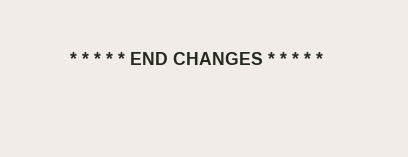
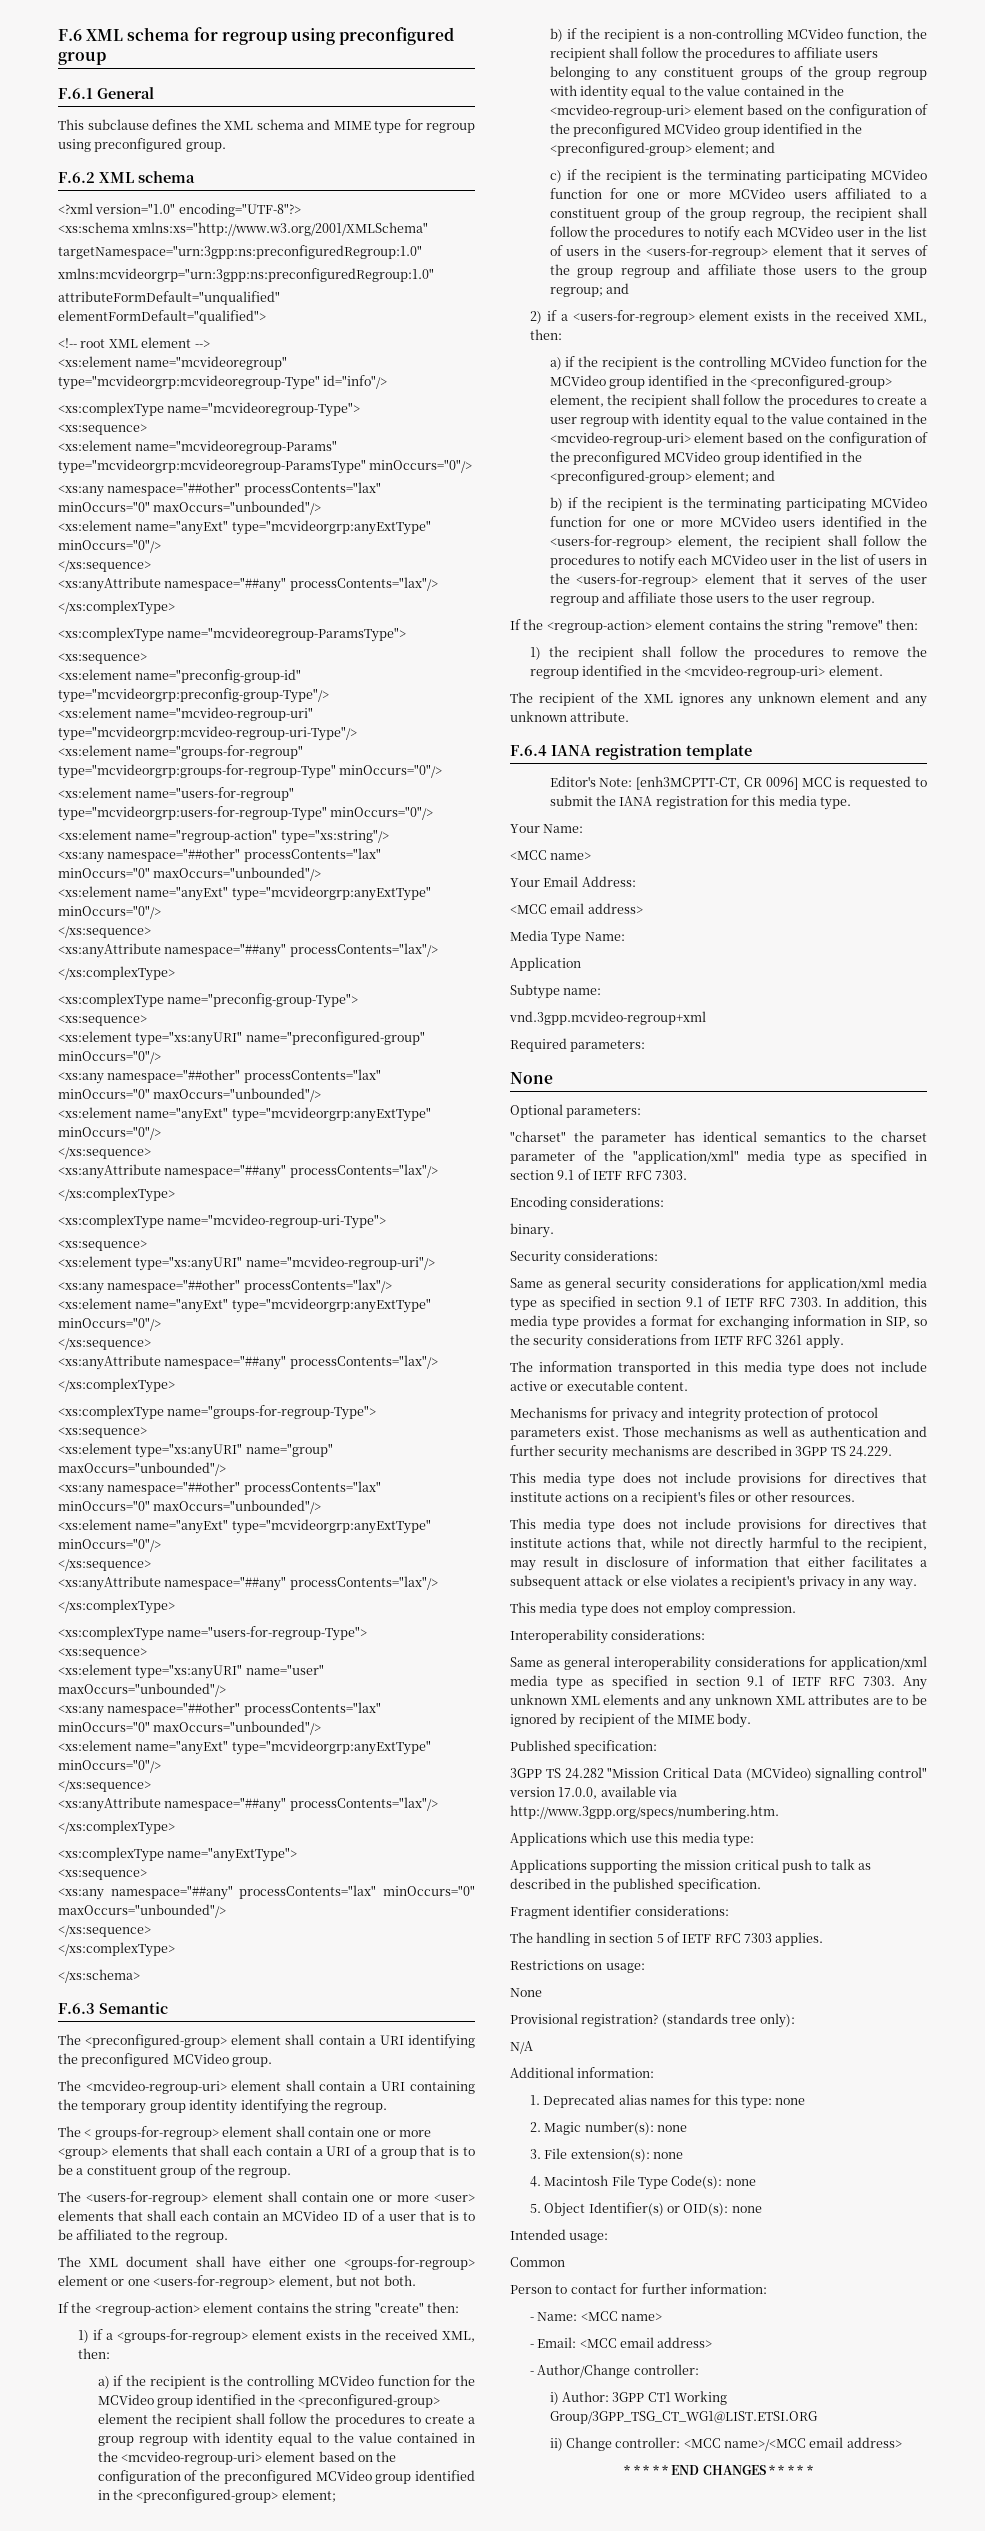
(70, 58) none -> [58,27,455,45] [58,51,106,65] [58,87,154,99] [58,119,475,134] [58,138,226,152] [58,171,195,183] [58,203,301,217] [58,222,429,236] [58,245,422,259] [58,268,434,282] [58,291,280,305] [58,310,266,324] [58,337,210,348] [58,356,288,370] [58,375,388,390] [58,402,361,417] [58,424,147,435] [58,440,338,454] [58,459,473,474] [58,482,381,497] [58,501,322,515] [58,520,431,535] [58,539,161,553] [58,560,151,572] [58,577,438,592] [58,600,175,615] [58,627,407,642] [58,653,147,664] [58,669,302,683] [58,688,329,703] [58,707,314,721] [58,726,357,741] [58,745,304,759] [58,764,443,779] [58,787,295,801] [58,806,434,821] [58,829,389,844] [58,848,381,863] [58,867,322,881] [58,886,431,901] [58,905,161,919] [58,926,151,938] [58,943,438,958] [58,966,175,981] [58,993,359,1008] [58,1015,147,1026] [58,1031,425,1046] [58,1050,161,1064] [58,1069,381,1084] [58,1088,322,1102] [58,1107,431,1122] [58,1126,161,1140] [58,1147,151,1159] [58,1164,438,1179] [58,1187,175,1202] [58,1214,387,1229] [58,1240,147,1251] [58,1256,435,1271] [58,1279,392,1294] [58,1298,431,1313] [58,1317,161,1331] [58,1338,151,1350] [58,1355,438,1370] [58,1378,175,1393] [58,1405,377,1420] [58,1427,147,1438] [58,1443,333,1458] [58,1462,226,1476] [58,1481,381,1496] [58,1500,322,1514] [58,1519,431,1534] [58,1538,161,1552] [58,1559,151,1571] [58,1576,438,1591] [58,1599,175,1614] [58,1626,368,1641] [58,1648,147,1659] [58,1664,324,1679] [58,1683,226,1697] [58,1702,381,1717] [58,1721,322,1735] [58,1740,431,1755] [58,1759,161,1773] [58,1780,151,1792] [58,1797,438,1812] [58,1820,175,1835] [58,1847,298,1862] [58,1869,147,1880] [58,1885,475,1900] [58,1904,226,1918] [58,1925,151,1937] [58,1942,175,1957] [58,1969,140,1983] [58,2002,168,2014] [58,2034,476,2049] [58,2053,273,2067] [58,2080,475,2094] [58,2099,388,2114] [58,2126,431,2140] [58,2145,476,2159] [58,2164,292,2178] [58,2191,475,2205] [58,2210,476,2221] [58,2229,228,2243] [58,2256,475,2270] [58,2275,416,2289] [58,2302,459,2316] [77,2329,475,2343] [77,2348,110,2359] [97,2375,476,2389] [97,2394,441,2408] [97,2413,475,2427] [97,2432,476,2447] [97,2451,397,2465] [97,2470,475,2484] [97,2489,336,2503] [549,28,927,42] [549,47,879,61] [549,66,927,81] [548,85,844,100] [549,104,928,118] [549,123,862,137] [549,142,776,156] [549,169,927,183] [549,188,927,199] [549,207,927,221] [549,226,927,241] [549,245,928,259] [549,264,927,278] [549,283,629,297] [529,310,927,324] [529,329,562,340] [549,356,927,370] [549,375,893,389] [549,394,928,408] [549,413,927,428] [549,432,928,446] [549,451,862,465] [549,470,776,484] [549,497,927,511] [549,516,927,527] [549,535,927,549] [549,554,927,569] [549,573,927,587] [549,592,875,606] [510,619,918,633] [529,646,927,660] [529,665,883,679] [510,692,927,707] [510,711,630,722] [510,744,752,760] [549,776,927,790] [549,795,852,810] [510,824,584,833] [510,850,592,860] [510,876,636,887] [510,903,643,914] [510,930,625,945] [510,957,581,971] [510,984,602,999] [509,1011,706,1025] [510,1038,646,1052] [510,1072,553,1084] [510,1104,642,1118] [510,1131,927,1145] [510,1150,927,1165] [510,1169,687,1180] [510,1196,665,1210] [510,1223,554,1238] [510,1250,659,1265] [510,1277,927,1292] [510,1296,927,1311] [510,1315,927,1330] [510,1334,844,1349] [510,1361,927,1376] [510,1380,689,1391] [510,1407,878,1422] [510,1426,927,1440] [510,1445,892,1460] [510,1472,927,1487] [510,1491,855,1505] [510,1518,927,1533] [510,1537,927,1552] [510,1556,927,1571] [510,1575,917,1590] [510,1602,797,1617] [510,1629,706,1644] [510,1656,927,1671] [510,1675,928,1690] [510,1694,928,1709] [510,1713,752,1728] [510,1740,658,1754] [510,1767,927,1781] [509,1786,678,1799] [510,1805,779,1819] [510,1832,754,1847] [510,1859,871,1873] [510,1878,761,1892] [510,1905,729,1919] [510,1932,824,1946] [510,1960,645,1973] [510,1988,542,1997] [510,2013,795,2028] [510,2041,533,2054] [510,2067,655,2078] [529,2094,806,2109] [529,2121,687,2135] [529,2148,683,2162] [529,2175,756,2190] [529,2202,762,2217] [510,2229,609,2243] [510,2257,565,2267] [510,2283,767,2294] [529,2311,662,2321] [529,2337,713,2348] [529,2364,699,2378] [549,2391,728,2405] [549,2411,818,2424] [549,2437,902,2451] F.6 XML schema for regroup using preconfigured group // F.6.1 General // This subclause defines the XML schema and MIME type for regroup using preconfigured group. // F.6.2 XML schema // <?xml version="1.0" encoding="UTF-8"?> // <xs:schema xmlns:xs="http://www.w3.org/2001/XMLSchema" // targetNamespace="urn:3gpp:ns:preconfiguredRegroup:1.0" // xmlns:mcvideorgrp="urn:3gpp:ns:preconfiguredRegroup:1.0" // attributeFormDefault="unqualified" elementFormDefault="qualified"> // <!-- root XML element --> // <xs:element name="mcvideoregroup" type="mcvideorgrp:mcvideoregroup-Type" id="info"/> // <xs:complexType name="mcvideoregroup-Type"> // <xs:sequence> // <xs:element name="mcvideoregroup-Params" type="mcvideorgrp:mcvideoregroup-ParamsType" minOccurs="0"/> // <xs:any namespace="##other" processContents="lax" minOccurs="0" maxOccurs="unbounded"/> // <xs:element name="anyExt" type="mcvideorgrp:anyExtType" minOccurs="0"/> // </xs:sequence> // <xs:anyAttribute namespace="##any" processContents="lax"/> // </xs:complexType> // <xs:complexType name="mcvideoregroup-ParamsType"> // <xs:sequence> // <xs:element name="preconfig-group-id" type="mcvideorgrp:preconfig-group-Type"/> // <xs:element name="mcvideo-regroup-uri" type="mcvideorgrp:mcvideo-regroup-uri-Type"/> // <xs:element name="groups-for-regroup" type="mcvideorgrp:groups-for-regroup-Type" minOccurs="0"/> // <xs:element name="users-for-regroup" type="mcvideorgrp:users-for-regroup-Type" minOccurs="0"/> // <xs:element name="regroup-action" type="xs:string"/> // <xs:any namespace="##other" processContents="lax" minOccurs="0" maxOccurs="unbounded"/> // <xs:element name="anyExt" type="mcvideorgrp:anyExtType" minOccurs="0"/> // </xs:sequence> // <xs:anyAttribute namespace="##any" processContents="lax"/> // </xs:complexType> // <xs:complexType name="preconfig-group-Type"> // <xs:sequence> // <xs:element type="xs:anyURI" name="preconfigured-group" minOccurs="0"/> // <xs:any namespace="##other" processContents="lax" minOccurs="0" maxOccurs="unbounded"/> // <xs:element name="anyExt" type="mcvideorgrp:anyExtType" minOccurs="0"/> // </xs:sequence> // <xs:anyAttribute namespace="##any" processContents="lax"/> // </xs:complexType> // <xs:complexType name="mcvideo-regroup-uri-Type"> // <xs:sequence> // <xs:element type="xs:anyURI" name="mcvideo-regroup-uri"/> // <xs:any namespace="##other" processContents="lax"/> // <xs:element name="anyExt" type="mcvideorgrp:anyExtType" minOccurs="0"/> // </xs:sequence> // <xs:anyAttribute namespace="##any" processContents="lax"/> // </xs:complexType> // <xs:complexType name="groups-for-regroup-Type"> // <xs:sequence> // <xs:element type="xs:anyURI" name="group" maxOccurs="unbounded"/> // <xs:any namespace="##other" processContents="lax" minOccurs="0" maxOccurs="unbounded"/> // <xs:element name="anyExt" type="mcvideorgrp:anyExtType" minOccurs="0"/> // </xs:sequence> // <xs:anyAttribute namespace="##any" processContents="lax"/> // </xs:complexType> // <xs:complexType name="users-for-regroup-Type"> // <xs:sequence> // <xs:element type="xs:anyURI" name="user" maxOccurs="unbounded"/> // <xs:any namespace="##other" processContents="lax" minOccurs="0" maxOccurs="unbounded"/> // <xs:element name="anyExt" type="mcvideorgrp:anyExtType" minOccurs="0"/> // </xs:sequence> // <xs:anyAttribute namespace="##any" processContents="lax"/> // </xs:complexType> // <xs:complexType name="anyExtType"> // <xs:sequence> // <xs:any namespace="##any" processContents="lax" minOccurs="0" maxOccurs="unbounded"/> // </xs:sequence> // </xs:complexType> // </xs:schema> // F.6.3 Semantic // The <preconfigured-group> element shall contain a URI identifying the preconfigured MCVideo group. // The <mcvideo-regroup-uri> element shall contain a URI containing the temporary group identity identifying the regroup. // The < groups-for-regroup> element shall contain one or more <group> elements that shall each contain a URI of a group that is to be a constituent group of the regroup. // The <users-for-regroup> element shall contain one or more <user> elements that shall each contain an MCVideo ID of a user that is to be affiliated to the regroup. // The XML document shall have either one <groups-for-regroup> element or one <users-for-regroup> element, but not both. // If the <regroup-action> element contains the string "create" then: // 1) if a <groups-for-regroup> element exists in the received XML, then: // a) if the recipient is the controlling MCVideo function for the MCVideo group identified in the <preconfigured-group> element the recipient shall follow the procedures to create a group regroup with identity equal to the value contained in the <mcvideo-regroup-uri> element based on the configuration of the preconfigured MCVideo group identified in the <preconfigured-group> element; // b) if the recipient is a non-controlling MCVideo function, the recipient shall follow the procedures to affiliate users belonging to any constituent groups of the group regroup with identity equal to the value contained in the <mcvideo-regroup-uri> element based on the configuration of the preconfigured MCVideo group identified in the <preconfigured-group> element; and // c) if the recipient is the terminating participating MCVideo function for one or more MCVideo users affiliated to a constituent group of the group regroup, the recipient shall follow the procedures to notify each MCVideo user in the list of users in the <users-for-regroup> element that it serves of the group regroup and affiliate those users to the group regroup; and // 2) if a <users-for-regroup> element exists in the received XML, then: // a) if the recipient is the controlling MCVideo function for the MCVideo group identified in the <preconfigured-group> element, the recipient shall follow the procedures to create a user regroup with identity equal to the value contained in the <mcvideo-regroup-uri> element based on the configuration of the preconfigured MCVideo group identified in the <preconfigured-group> element; and // b) if the recipient is the terminating participating MCVideo function for one or more MCVideo users identified in the <users-for-regroup> element, the recipient shall follow the procedures to notify each MCVideo user in the list of users in the <users-for-regroup> element that it serves of the user regroup and affiliate those users to the user regroup. // If the <regroup-action> element contains the string "remove" then: // 1) the recipient shall follow the procedures to remove the regroup identified in the <mcvideo-regroup-uri> element. // The recipient of the XML ignores any unknown element and any unknown attribute. // F.6.4 IANA registration template // Editor's Note: [enh3MCPTT-CT, CR 0096] MCC is requested to submit the IANA registration for this media type. // Your Name: // <MCC name> // Your Email Address: // <MCC email address> // Media Type Name: // Application // Subtype name: // vnd.3gpp.mcvideo-regroup+xml // Required parameters: // None // Optional parameters: // "charset" the parameter has identical semantics to the charset parameter of the "application/xml" media type as specified in section 9.1 of IETF RFC 7303. // Encoding considerations: // binary. // Security considerations: // Same as general security considerations for application/xml media type as specified in section 9.1 of IETF RFC 7303. In addition, this media type provides a format for exchanging information in SIP, so the security considerations from IETF RFC 3261 apply. // The information transported in this media type does not include active or executable content. // Mechanisms for privacy and integrity protection of protocol parameters exist. Those mechanisms as well as authentication and further security mechanisms are described in 3GPP TS 24.229. // This media type does not include provisions for directives that institute actions on a recipient's files or other resources. // This media type does not include provisions for directives that institute actions that, while not directly harmful to the recipient, may result in disclosure of information that either facilitates a subsequent attack or else violates a recipient's privacy in any way. // This media type does not employ compression. // Interoperability considerations: // Same as general interoperability considerations for application/xml media type as specified in section 9.1 of IETF RFC 7303. Any unknown XML elements and any unknown XML attributes are to be ignored by recipient of the MIME body. // Published specification: // 3GPP TS 24.282 "Mission Critical Data (MCVideo) signalling control" version 17.0.0, available via http://www.3gpp.org/specs/numbering.htm. // Applications which use this media type: // Applications supporting the mission critical push to talk as described in the published specification. // Fragment identifier considerations: // The handling in section 5 of IETF RFC 7303 applies. // Restrictions on usage: // None // Provisional registration? (standards tree only): // N/A // Additional information: // 1. Deprecated alias names for this type: none // 2. Magic number(s): none // 3. File extension(s): none // 4. Macintosh File Type Code(s): none // 5. Object Identifier(s) or OID(s): none // Intended usage: // Common // Person to contact for further information: // - Name: <MCC name> // - Email: <MCC email address> // - Author/Change controller: // i) Author: 3GPP CT1 Working Group/3GPP_TSG_CT_WG1@LIST.ETSI.ORG // ii) Change controller: <MCC name>/<MCC email address> //

